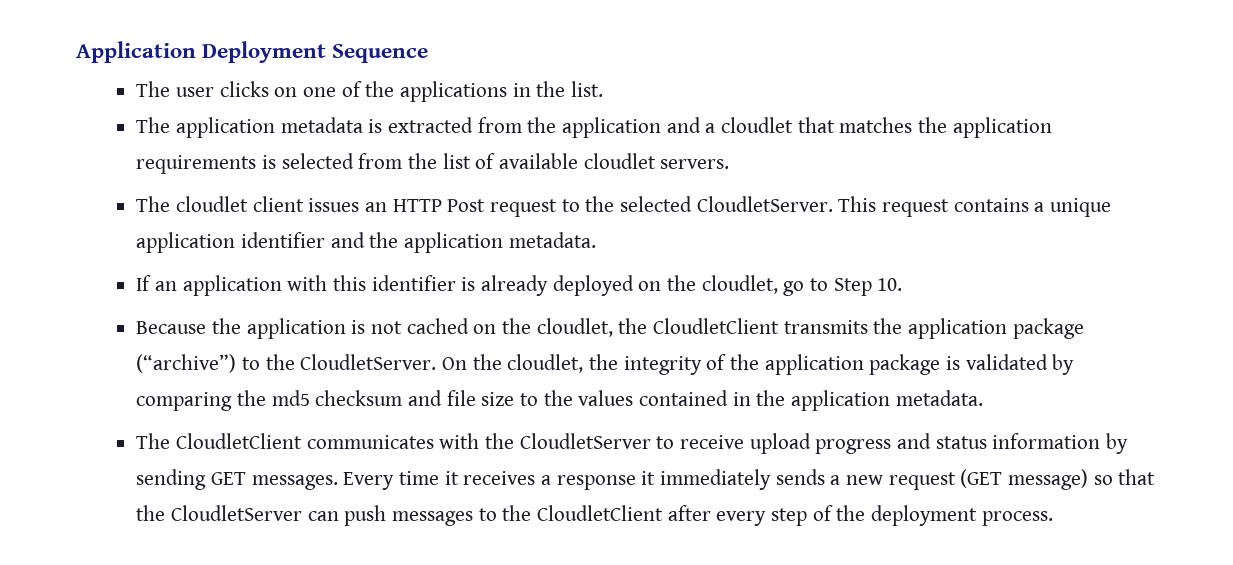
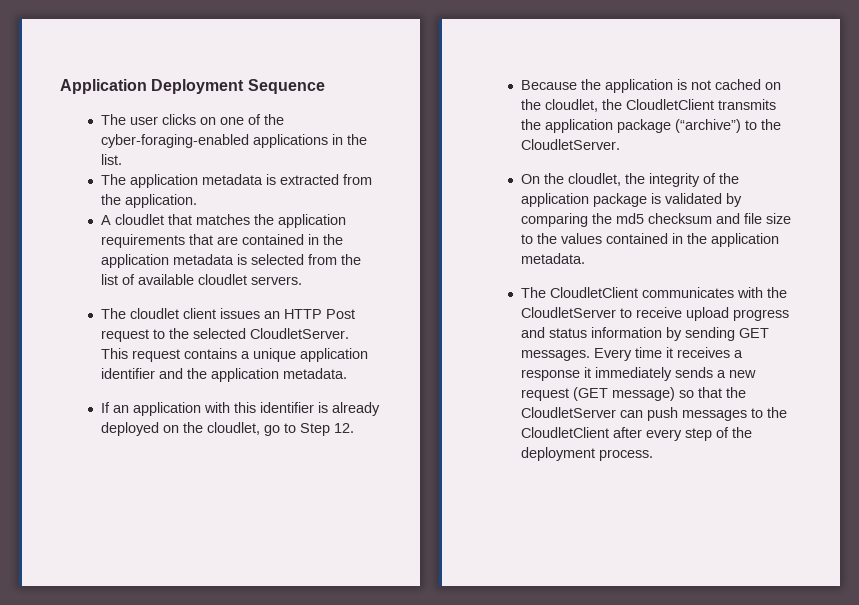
(395, 89) none -> [100,134,249,148] cyber-foraging-enabled
[561,117,716,138] application and a -> [124,194,197,208] [100,215,111,225] application. // A
(257, 164) none -> [188,234,343,245] [100,254,234,268] that are contained in the application metadata
[877,278,903,291] 10. -> [333,423,354,433] 12.
(437, 362) none -> (620, 144) //

